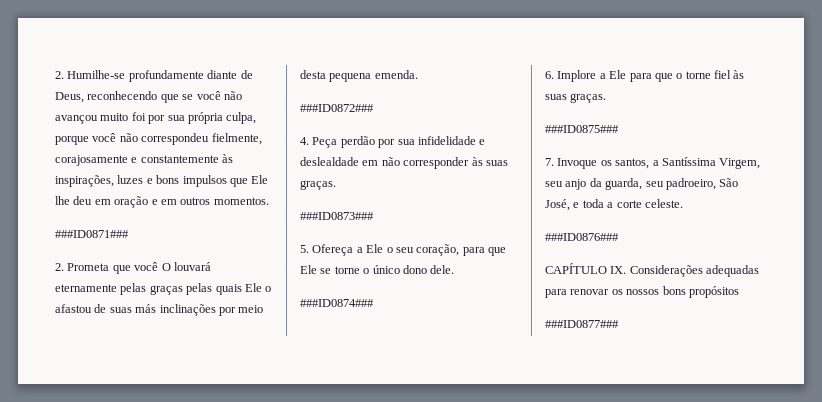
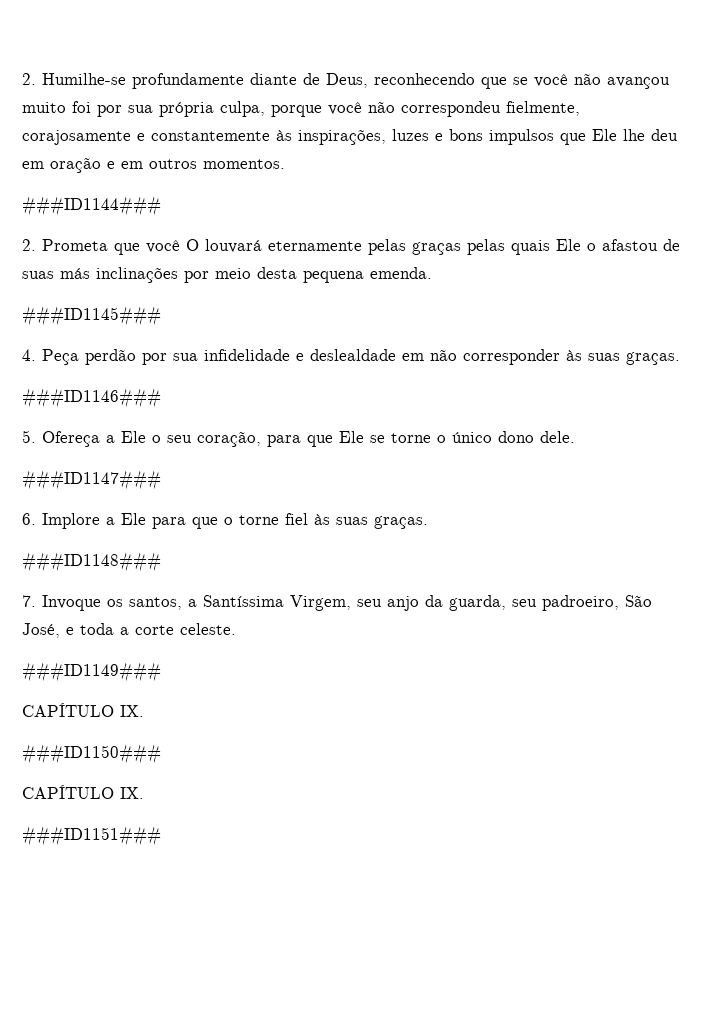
[55,230,129,238] ###ID0871### -> [22,196,161,216] ###ID1144###
[300,104,374,112] ###ID0872### -> [22,306,161,326] ###ID1145###
[300,212,374,220] ###ID0873### -> [22,388,161,408] ###ID1146###
[300,299,374,307] ###ID0874### -> [22,470,161,490] ###ID1147###
[545,125,619,133] ###ID0875### -> [22,552,161,572] ###ID1148###
[545,233,619,241] [545,263,760,277] [545,286,739,298] [545,320,619,328] ###ID0876### // CAPÍTULO IX. Considerações adequadas para renovar os nossos bons propósitos // ###ID0877### -> [22,662,161,682] [22,703,144,717] [22,744,161,764] [22,785,144,799] [22,826,161,846] ###ID1149### // CAPÍTULO IX. // ###ID1150### // CAPÍTULO IX. // ###ID1151###

